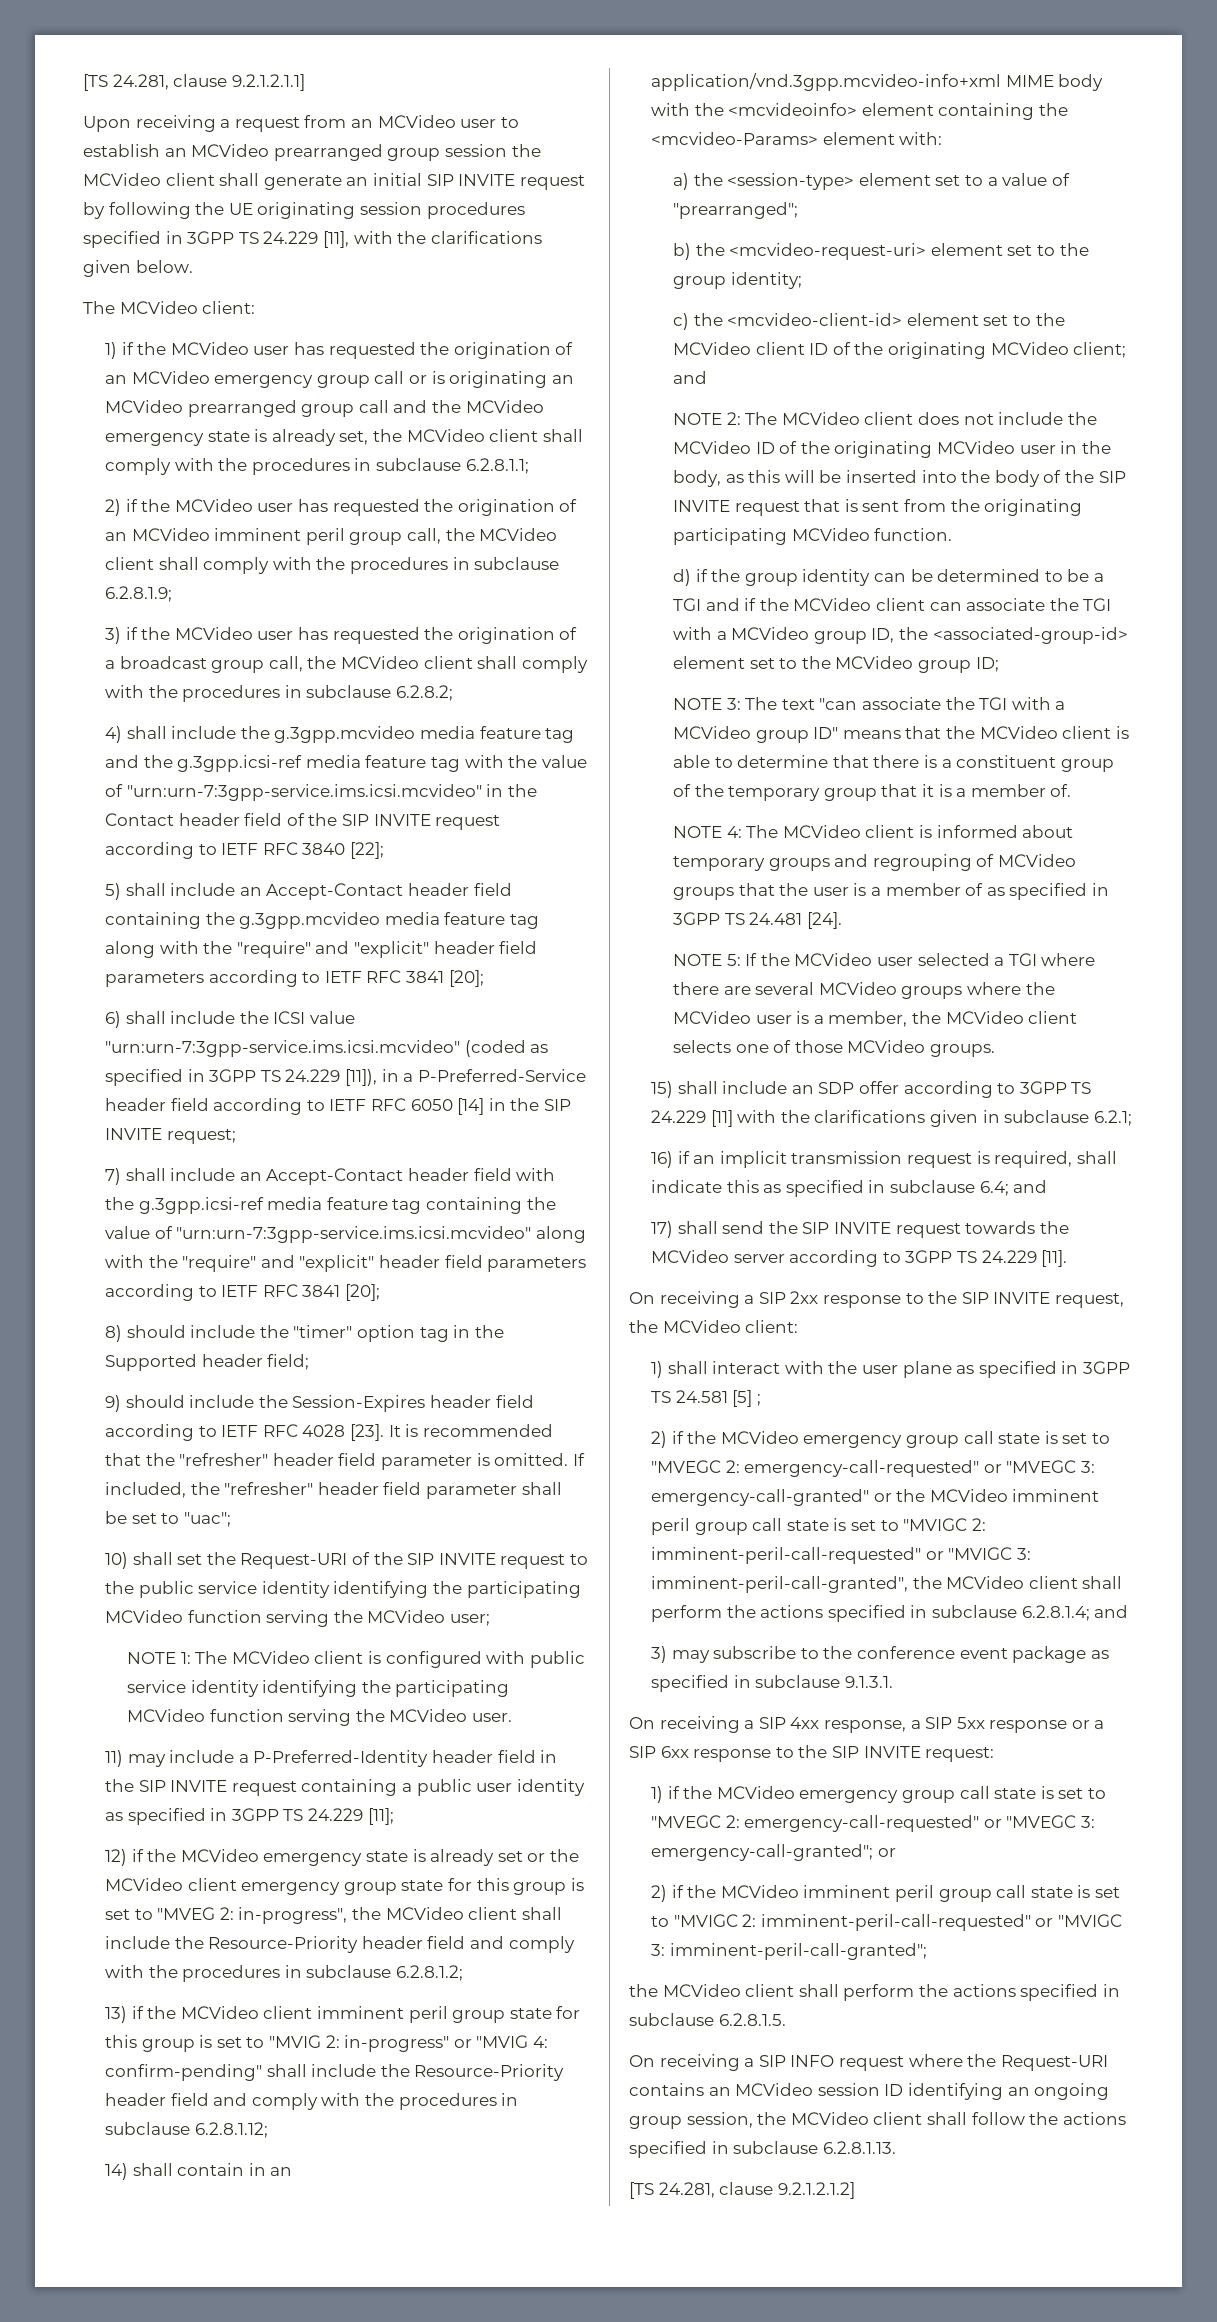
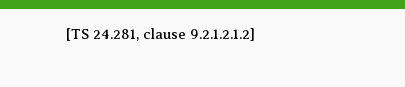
[83,74,305,91] [83,115,519,132] [83,144,541,161] [83,173,585,190] [83,202,525,219] [83,231,542,248] [83,260,193,277] [83,301,256,314] [105,342,574,359] [105,371,574,388] [105,400,544,417] [105,429,583,446] [105,458,529,475] [105,499,578,516] [105,528,558,545] [105,557,560,574] [105,586,173,602] [105,627,578,644] [105,656,588,673] [105,685,453,702] [105,726,575,743] [105,755,587,772] [105,784,537,801] [105,813,501,830] [105,842,384,859] [105,883,512,900] [105,912,539,929] [105,941,538,958] [105,970,484,987] [105,1011,355,1028] [105,1040,549,1057] [105,1069,586,1086] [105,1098,571,1115] [105,1128,236,1144] [105,1168,556,1185] [105,1197,556,1214] [105,1226,586,1243] [105,1255,587,1272] [105,1284,380,1301] [105,1325,504,1342] [105,1354,310,1371] [105,1395,534,1412] [105,1424,553,1441] [105,1453,585,1470] [105,1482,562,1499] [105,1511,231,1527] [105,1552,588,1569] [105,1581,581,1598] [105,1610,490,1627] [127,1651,585,1668] [127,1680,510,1697] [127,1709,513,1726] [105,1750,558,1767] [105,1779,585,1796] [105,1808,394,1825] [105,1849,579,1866] [105,1878,584,1895] [105,1907,562,1924] [105,1936,575,1953] [105,1965,463,1982] [105,2006,581,2023] [105,2035,548,2052] [105,2064,565,2081] [105,2093,519,2110] [105,2122,268,2138] [105,2163,293,2180] [651,73,1104,91] [651,103,1068,120] [651,132,943,145] [673,173,1070,190] [673,202,799,219] [673,243,1089,260] [673,272,802,289] [673,313,1065,330] [673,342,1127,359] [673,371,708,384] [673,412,1097,425] [673,441,1111,458] [673,470,1126,487] [673,499,1083,516] [673,528,953,545] [673,569,1104,586] [673,598,1112,611] [673,627,1128,644] [673,656,999,673] [673,697,1066,710] [673,726,1129,743] [673,755,1114,772] [673,784,1072,801] [673,825,1074,838] [673,854,1077,871] [673,883,1109,900] [673,912,842,929] [673,953,1096,966] [673,982,1055,999] [673,1011,1078,1027] [673,1040,996,1057] [651,1081,1092,1098] [651,1110,1132,1127] [651,1151,1117,1168] [651,1180,1048,1197] [651,1221,1069,1238] [651,1250,1068,1267] [629,1291,1124,1308] [629,1320,799,1333] [651,1361,1130,1378] [651,1390,761,1407] [651,1431,1110,1448] [651,1460,1095,1477] [651,1489,1100,1506] [651,1518,986,1535] [651,1547,1031,1564] [651,1576,1123,1593] [651,1605,1129,1622] [651,1646,1109,1663] [651,1675,893,1692] [629,1716,1105,1733] [629,1745,995,1762] [651,1786,1106,1803] [651,1815,1095,1832] [651,1844,896,1861] [651,1885,1120,1902] [651,1914,1122,1931] [651,1943,927,1960] [629,1984,1120,2001] [629,2013,786,2026] [629,2054,1108,2071] [629,2083,1110,2100] [629,2112,1126,2129] [629,2141,896,2158] [629,2182,774,2199] [TS 24.281, clause 9.2.1.2.1.1] // Upon receiving a request from an MCVideo user to establish an MCVideo prearranged group session the MCVideo client shall generate an initial SIP INVITE request by following the UE originating session procedures specified in 3GPP TS 24.229 [11], with the clarifications given below. // The MCVideo client: // 1) if the MCVideo user has requested the origination of an MCVideo emergency group call or is originating an MCVideo prearranged group call and the MCVideo emergency state is already set, the MCVideo client shall comply with the procedures in subclause 6.2.8.1.1; // 2) if the MCVideo user has requested the origination of an MCVideo imminent peril group call, the MCVideo client shall comply with the procedures in subclause 6.2.8.1.9; // 3) if the MCVideo user has requested the origination of a broadcast group call, the MCVideo client shall comply with the procedures in subclause 6.2.8.2; // 4) shall include the g.3gpp.mcvideo media feature tag and the g.3gpp.icsi-ref media feature tag with the value of "urn:urn-7:3gpp-service.ims.icsi.mcvideo" in the Contact header field of the SIP INVITE request according to IETF RFC 3840 [22]; // 5) shall include an Accept-Contact header field containing the g.3gpp.mcvideo media feature tag along with the "require" and "explicit" header field parameters according to IETF RFC 3841 [20]; // 6) shall include the ICSI value "urn:urn-7:3gpp-service.ims.icsi.mcvideo" (coded as specified in 3GPP TS 24.229 [11]), in a P-Preferred-Service header field according to IETF RFC 6050 [14] in the SIP INVITE request; // 7) shall include an Accept-Contact header field with the g.3gpp.icsi-ref media feature tag containing the value of "urn:urn-7:3gpp-service.ims.icsi.mcvideo" along with the "require" and "explicit" header field parameters according to IETF RFC 3841 [20]; // 8) should include the "timer" option tag in the Supported header field; // 9) should include the Session-Expires header field according to IETF RFC 4028 [23]. It is recommended that the "refresher" header field parameter is omitted. If included, the "refresher" header field parameter shall be set to "uac"; // 10) shall set the Request-URI of the SIP INVITE request to the public service identity identifying the participating MCVideo function serving the MCVideo user; // NOTE 1: The MCVideo client is configured with public service identity identifying the participating MCVideo function serving the MCVideo user. // 11) may include a P-Preferred-Identity header field in the SIP INVITE request containing a public user identity as specified in 3GPP TS 24.229 [11]; // 12) if the MCVideo emergency state is already set or the MCVideo client emergency group state for this group is set to "MVEG 2: in-progress", the MCVideo client shall include the Resource-Priority header field and comply with the procedures in subclause 6.2.8.1.2; // 13) if the MCVideo client imminent peril group state for this group is set to "MVIG 2: in-progress" or "MVIG 4: confirm-pending" shall include the Resource-Priority header field and comply with the procedures in subclause 6.2.8.1.12; // 14) shall contain in an application/vnd.3gpp.mcvideo-info+xml MIME body with the <mcvideoinfo> element containing the <mcvideo-Params> element with: // a) the <session-type> element set to a value of "prearranged"; // b) the <mcvideo-request-uri> element set to the group identity; // c) the <mcvideo-client-id> element set to the MCVideo client ID of the originating MCVideo client; and // NOTE 2: The MCVideo client does not include the MCVideo ID of the originating MCVideo user in the body, as this will be inserted into the body of the SIP INVITE request that is sent from the originating participating MCVideo function. // d) if the group identity can be determined to be a TGI and if the MCVideo client can associate the TGI with a MCVideo group ID, the <associated-group-id> element set to the MCVideo group ID; // NOTE 3: The text "can associate the TGI with a MCVideo group ID" means that the MCVideo client is able to determine that there is a constituent group of the temporary group that it is a member of. // NOTE 4: The MCVideo client is informed about temporary groups and regrouping of MCVideo groups that the user is a member of as specified in 3GPP TS 24.481 [24]. // NOTE 5: If the MCVideo user selected a TGI where there are several MCVideo groups where the MCVideo user is a member, the MCVideo client selects one of those MCVideo groups. // 15) shall include an SDP offer according to 3GPP TS 24.229 [11] with the clarifications given in subclause 6.2.1; // 16) if an implicit transmission request is required, shall indicate this as specified in subclause 6.4; and // 17) shall send the SIP INVITE request towards the MCVideo server according to 3GPP TS 24.229 [11]. // On receiving a SIP 2xx response to the SIP INVITE request, the MCVideo client: // 1) shall interact with the user plane as specified in 3GPP TS 24.581 [5] ; // 2) if the MCVideo emergency group call state is set to "MVEGC 2: emergency-call-requested" or "MVEGC 3: emergency-call-granted" or the MCVideo imminent peril group call state is set to "MVIGC 2: imminent-peril-call-requested" or "MVIGC 3: imminent-peril-call-granted", the MCVideo client shall perform the actions specified in subclause 6.2.8.1.4; and // 3) may subscribe to the conference event package as specified in subclause 9.1.3.1. // On receiving a SIP 4xx response, a SIP 5xx response or a SIP 6xx response to the SIP INVITE request: // 1) if the MCVideo emergency group call state is set to "MVEGC 2: emergency-call-requested" or "MVEGC 3: emergency-call-granted"; or // 2) if the MCVideo imminent peril group call state is set to "MVIGC 2: imminent-peril-call-requested" or "MVIGC 3: imminent-peril-call-granted"; // the MCVideo client shall perform the actions specified in subclause 6.2.8.1.5. // On receiving a SIP INFO request where the Request-URI contains an MCVideo session ID identifying an ongoing group session, the MCVideo client shall follow the actions specified in subclause 6.2.8.1.13. // [TS 24.281, clause -> [66,28,186,41] [TS 24.281, clause

